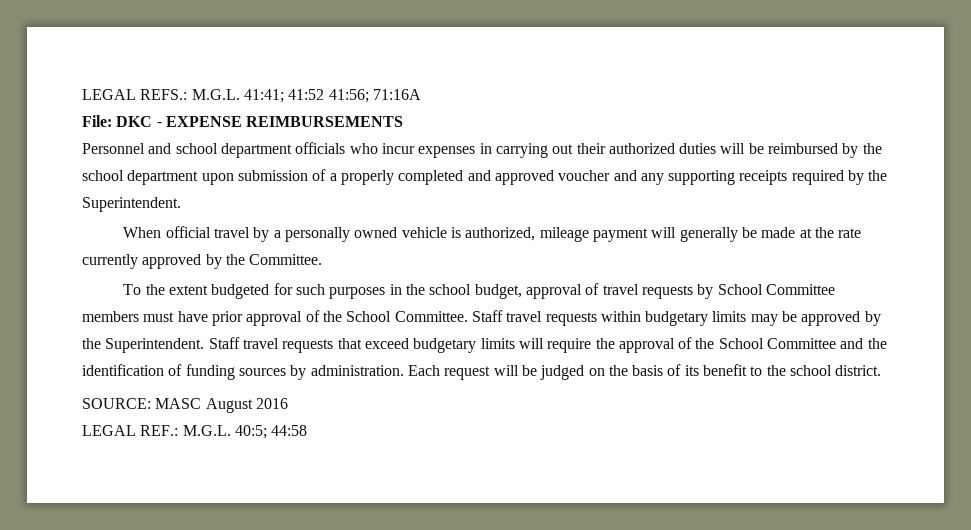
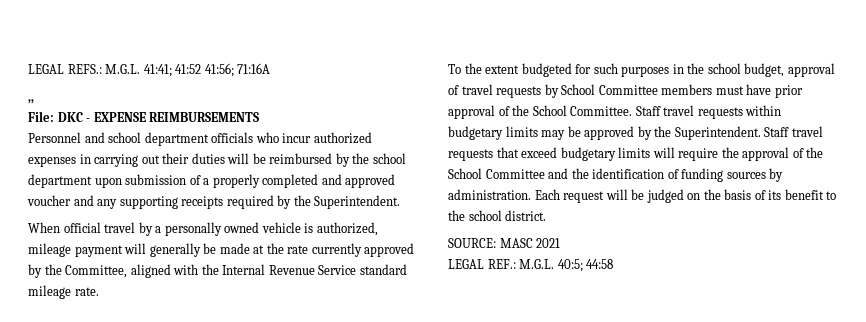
(421, 94) none -> [28,99,34,104] // ,,
(415, 148) none -> [313,132,372,144] authorized
[608,143,675,154] authorized -> (190, 158) none
[249,254,323,265] Committee. -> [65,264,407,278] [28,285,99,299] Committee, aligned with the Internal Revenue Service standard mileage rate.
[205,398,288,413] August 2016 -> [536,238,561,248] 2021

